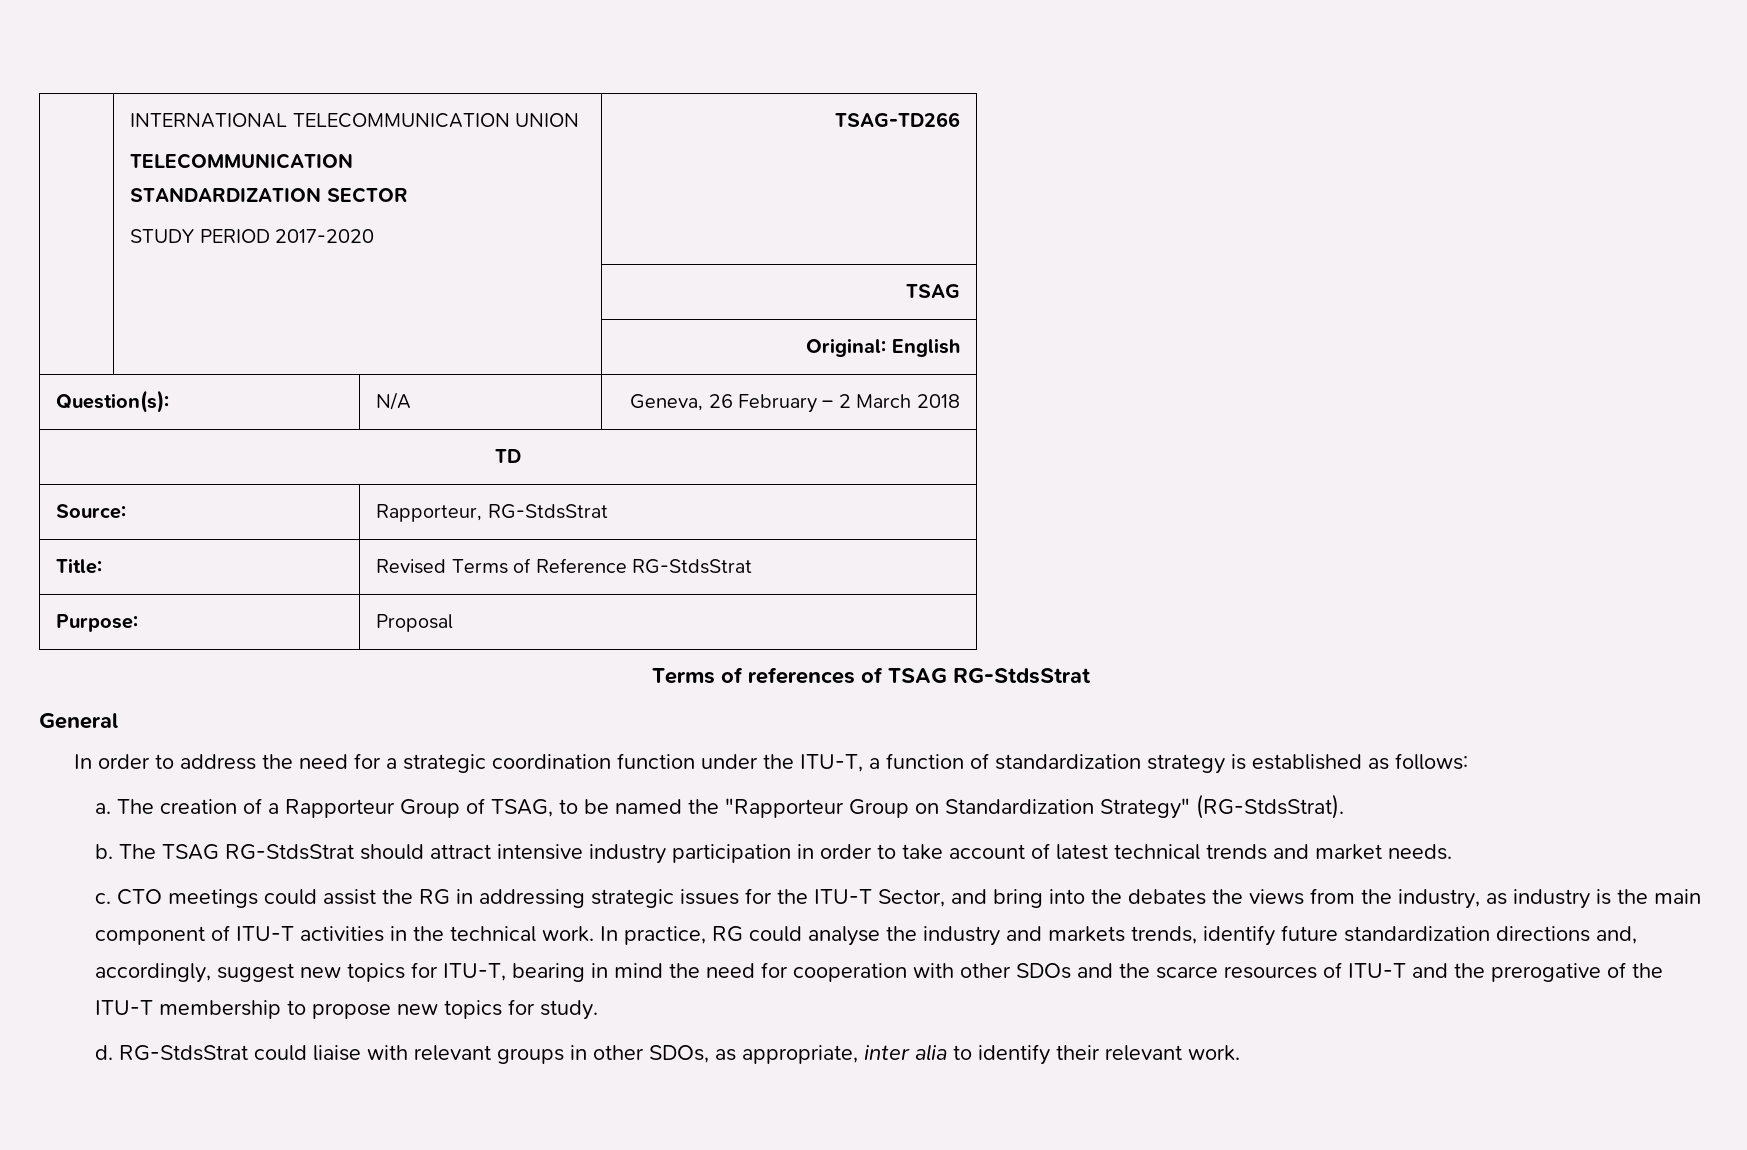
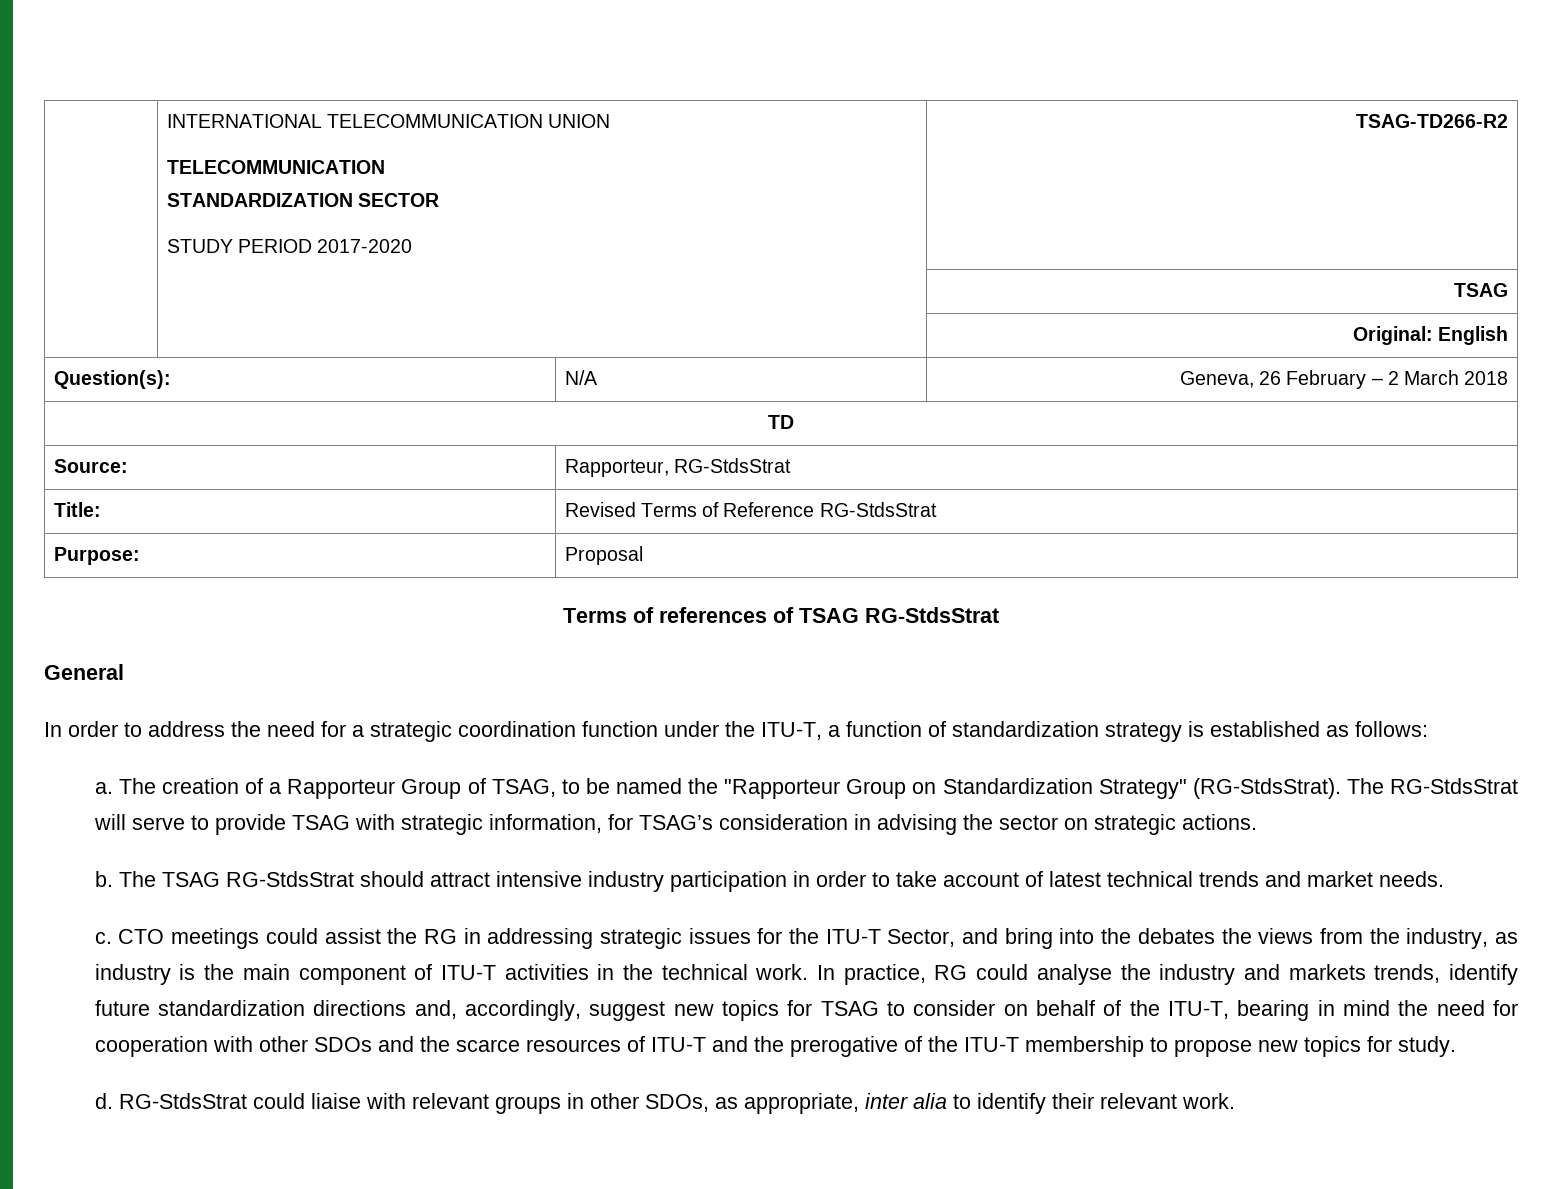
[834,112,960,127] TSAG-TD266 -> [1356,114,1509,128] TSAG-TD266-R2
(1345, 806) none -> [1346,778,1518,794] [93,814,1257,835] The RG-StdsStrat will serve to provide TSAG with strategic information, for TSAG’s consideration in advising the sector on strategic actions.
(439, 970) none -> [820,1000,1160,1016] TSAG to consider on behalf of the

